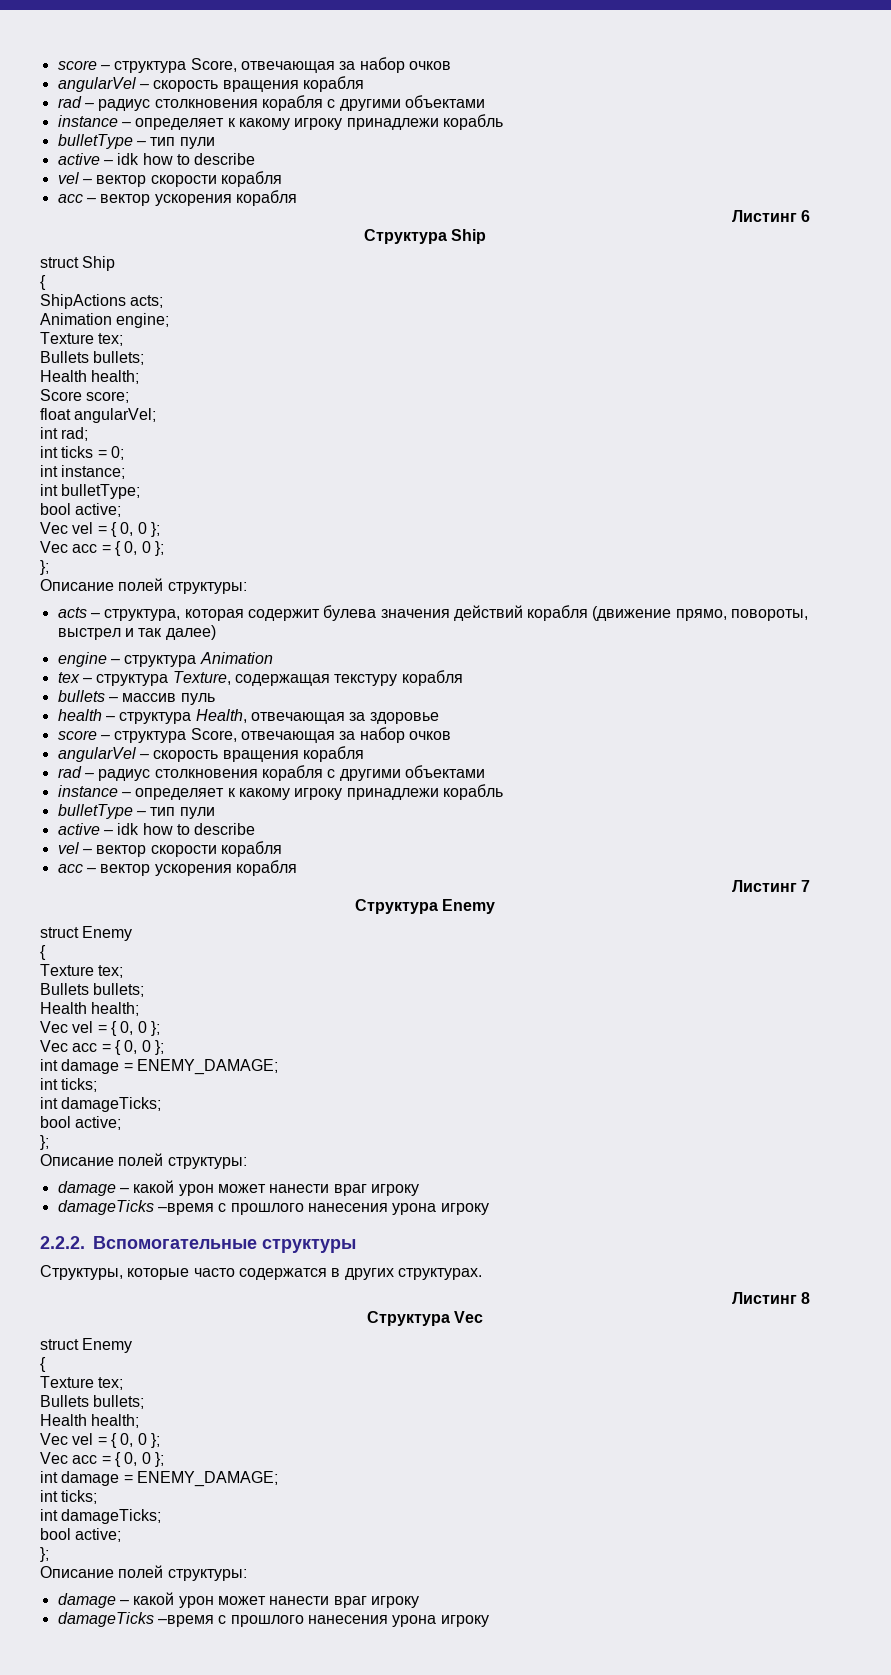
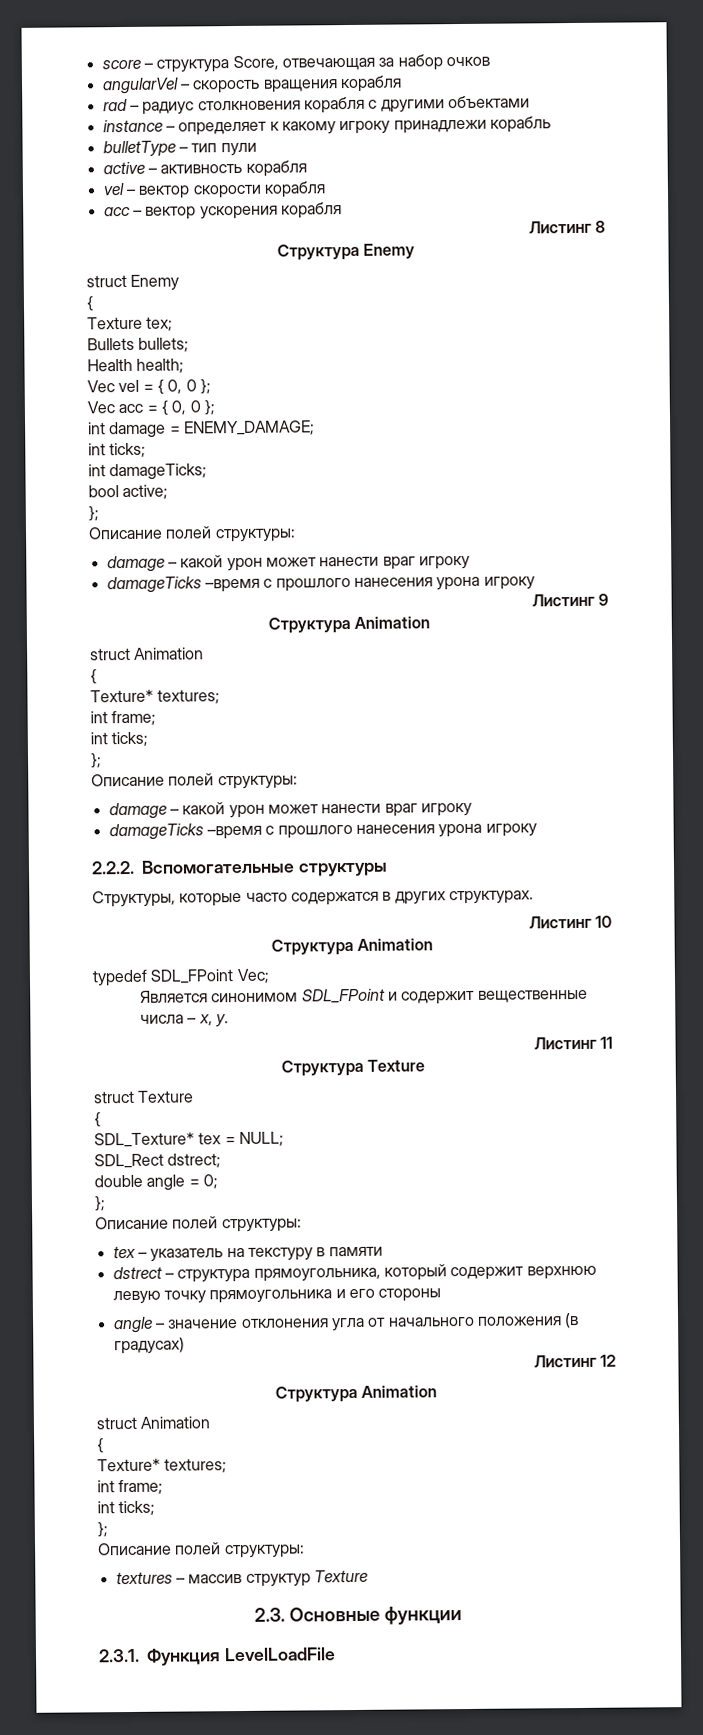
[117,153,256,165] idk how to describe -> [160,160,307,177] активность корабля
[801,210,811,222] [363,229,487,244] [40,256,116,271] [40,275,46,290] [40,294,164,309] [40,313,170,328] [40,332,124,346] [40,351,145,365] [40,370,140,384] [40,389,130,403] [40,408,157,423] [40,427,89,441] [40,446,124,460] [40,465,126,479] [40,484,141,499] [40,503,122,517] [40,522,160,537] [40,541,164,556] [40,560,49,575] [40,578,247,594] [57,605,809,621] [57,625,216,640] [57,652,273,667] [57,670,463,686] [57,690,215,705] [57,709,439,724] [57,727,451,743] [57,746,364,762] [57,765,485,781] [57,784,503,800] [57,804,215,819] [57,823,256,835] [57,841,282,857] [57,860,297,876] [731,880,811,892] 6 // Структура Ship // struct Ship // { // ShipActions acts; // Animation engine; // Texture tex; // Bullets bullets; // Health health; // Score score; // float angularVel; // int rad; // int ticks = 0; // int instance; // int bulletType; // bool active; // Vec vel = { 0, 0 }; // Vec acc = { 0, 0 }; // }; // Описание полей структуры: // acts – структура, которая содержит булева значения действий корабля (движение прямо, повороты, выстрел и так далее) // engine – структура Animation // tex – структура Texture, содержащая текстуру корабля // bullets – массив пуль // health – структура Health, отвечающая за здоровье // score – структура Score, отвечающая за набор очков // angularVel – скорость вращения корабля // rad – радиус столкновения корабля с другими объектами // instance – определяет к какому игроку принадлежи корабль // bulletType – тип пули // active – idk how to describe // vel – вектор скорости корабля // acc – вектор ускорения корабля // Листинг 7 -> [595,220,606,233] 8
[40,1236,356,1253] [40,1265,482,1280] [731,1292,811,1304] [366,1311,484,1326] [40,1338,133,1353] [40,1357,46,1372] [40,1376,124,1390] [40,1395,145,1409] [40,1414,140,1428] [40,1433,160,1448] [40,1452,164,1467] [40,1471,278,1487] [40,1490,98,1504] [40,1509,162,1524] [40,1528,122,1542] // 2.2.2. Вспомогательные структуры // Структуры, которые часто содержатся в других структурах. // Листинг 8 // Структура Vec // struct Enemy // { // Texture tex; // Bullets bullets; // Health health; // Vec vel = { 0, 0 }; // Vec acc = { 0, 0 }; // int damage = ENEMY_DAMAGE; // int ticks; // int damageTicks; // bool active; -> [531,593,609,607] [267,616,431,634] [90,647,205,661] [90,668,97,685] [90,689,221,705] [90,710,157,727] [90,731,149,748] // Листинг 9 // Структура Animation // struct Animation // { // Texture* textures; // int frame; // int ticks;
(489, 1621) none -> [91,859,388,877] [92,890,534,908] [528,915,612,929] [270,938,434,956] [92,968,270,987] [140,988,588,1005] [140,1014,230,1028] [533,1036,613,1050] [280,1059,426,1077] [93,1090,195,1104] [94,1111,101,1128] [94,1131,284,1148] [94,1153,222,1169] [94,1174,218,1191] [94,1195,106,1212] [95,1216,302,1233] [112,1245,383,1262] [112,1264,597,1283] [112,1288,442,1305] [112,1312,580,1334] [113,1337,185,1355] [533,1354,616,1368] [274,1385,438,1403] [96,1416,211,1430] [97,1437,104,1454] [97,1458,228,1474] [97,1479,164,1496] [97,1500,156,1517] [97,1521,108,1538] [98,1542,305,1559] [115,1569,368,1587] [254,1606,462,1625] [98,1647,336,1666] // 2.2.2. Вспомогательные структуры // Структуры, которые часто содержатся в других структурах. // Листинг 10 // Структура Animation // typedef SDL_FPoint Vec; // Является синонимом SDL_FPoint и содержит вещественные числа – x, y. // Листинг 11 // Структура Texture // struct Texture // { // SDL_Texture* tex = NULL; // SDL_Rect dstrect; // double angle = 0; // }; // Описание полей структуры: // tex – указатель на текстуру в памяти // dstrect – структура прямоугольника, который содержит верхнюю левую точку прямоугольника и его стороны // angle – значение отклонения угла от начального положения (в градусах) // Листинг 12 // Структура Animation // struct Animation // { // Texture* textures; // int frame; // int ticks; // }; // Описание полей структуры: // textures – массив структур Texture // 2.3. Основные функции // 2.3.1. Функция LevelLoadFile

